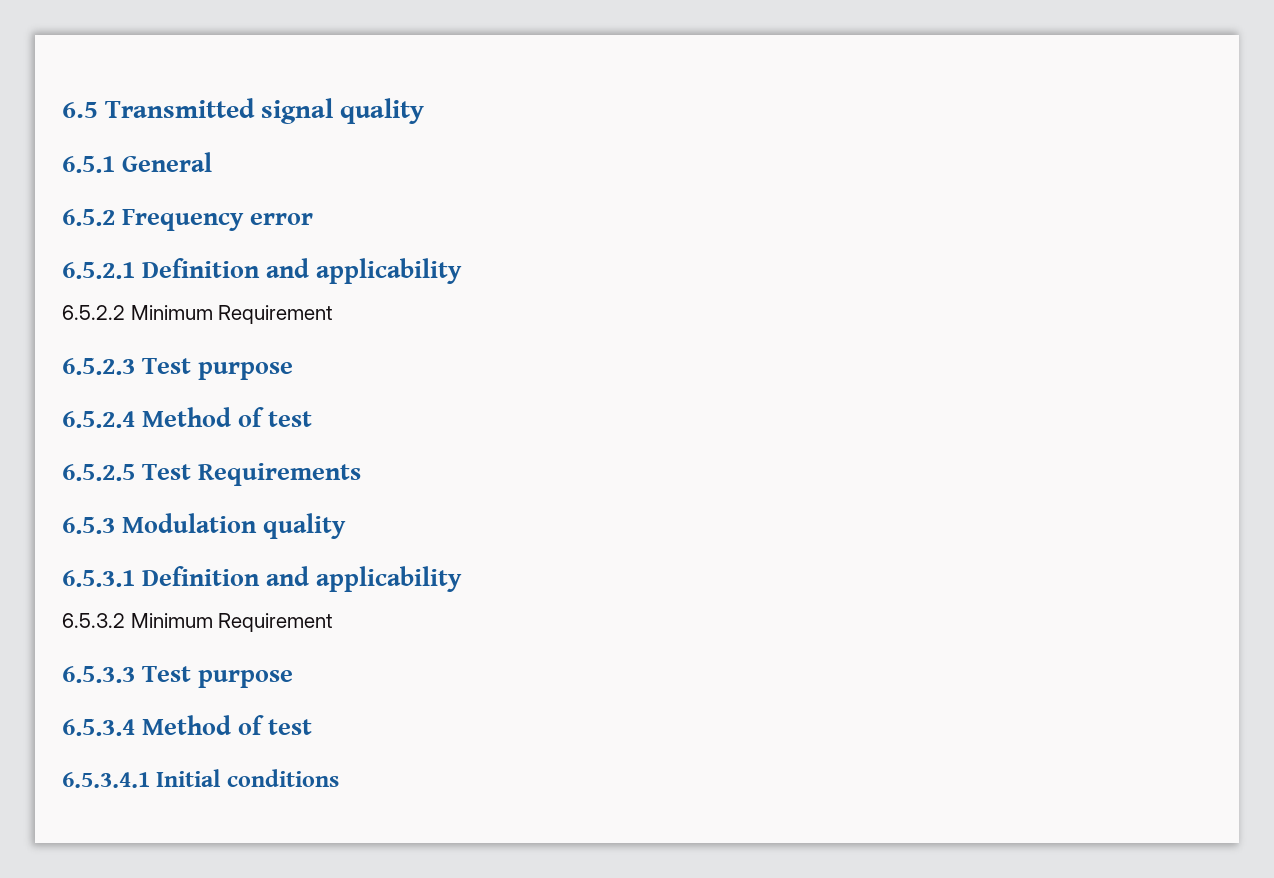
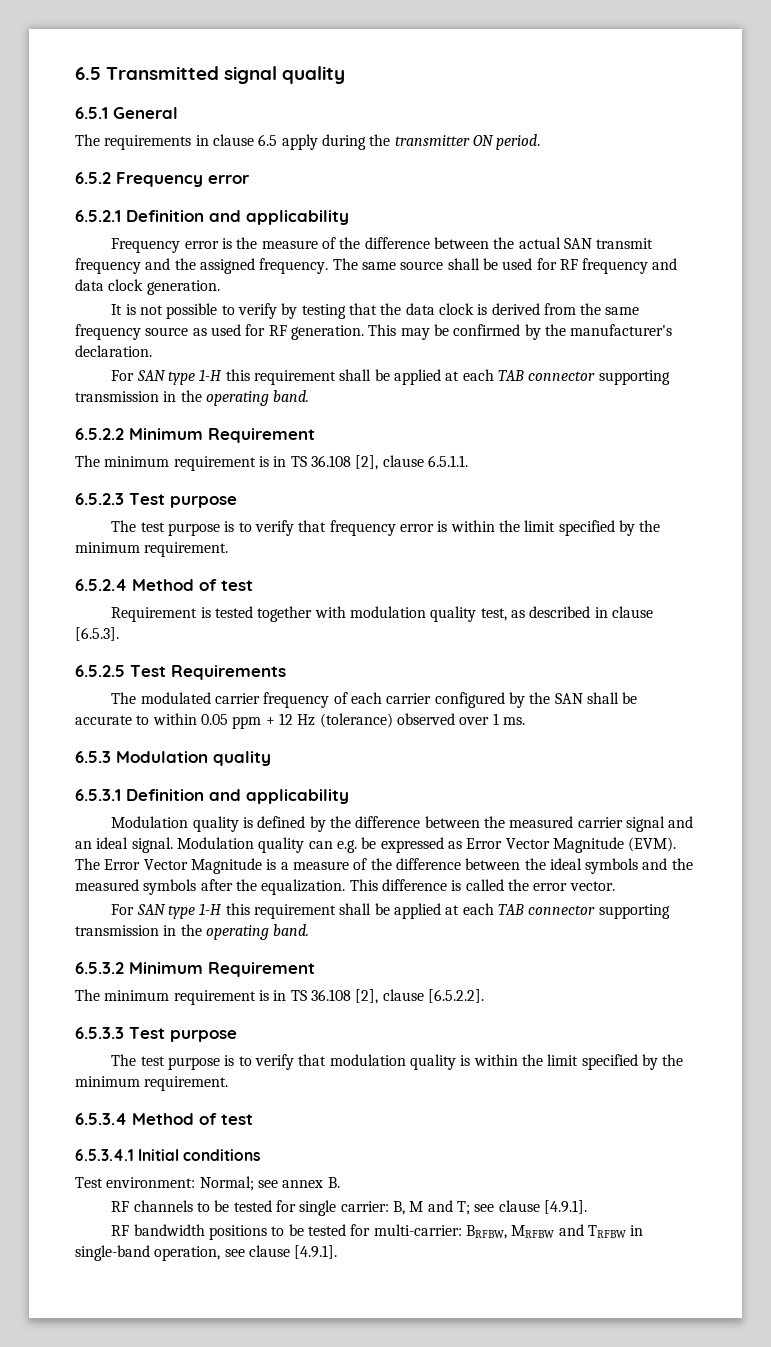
(212, 162) none -> [75,134,541,150] // The requirements in clause 6.5 apply during the transmitter ON period.
[62,305,333,324] [62,358,293,380] [62,407,312,428] [62,463,361,486] 6.5.2.2 Minimum Requirement // 6.5.2.3 Test purpose // 6.5.2.4 Method of test // 6.5.2.5 Test Requirements -> [111,237,654,253] [75,258,678,274] [75,279,220,295] [111,303,640,319] [75,324,673,340] [75,345,152,357] [111,369,670,385] [75,390,310,406] [75,428,315,443] [75,455,468,471] [75,493,237,508] [111,520,661,536] [75,542,229,557] [75,579,253,591] [111,606,653,622] [75,627,119,641] [75,665,286,680] [111,692,638,708] [75,713,525,729] Frequency error is the measure of the difference between the actual SAN transmit frequency and the assigned frequency. The same source shall be used for RF frequency and data clock generation. // It is not possible to verify by testing that the data clock is derived from the same frequency source as used for RF generation. This may be confirmed by the manufacturer's declaration. // For SAN type 1-H this requirement shall be applied at each TAB connector supporting transmission in the operating band. // 6.5.2.2 Minimum Requirement // The minimum requirement is in TS 36.108 [2], clause 6.5.1.1. // 6.5.2.3 Test purpose // The test purpose is to verify that frequency error is within the limit specified by the minimum requirement. // 6.5.2.4 Method of test // Requirement is tested together with modulation quality test, as described in clause [6.5.3]. // 6.5.2.5 Test Requirements // The modulated carrier frequency of each carrier configured by the SAN shall be accurate to within 0.05 ppm + 12 Hz (tolerance) observed over 1 ms.
[62,613,333,632] [62,666,293,688] 6.5.3.2 Minimum Requirement // 6.5.3.3 Test purpose -> [111,816,694,832] [75,837,677,853] [75,858,693,874] [75,879,615,895] [111,903,670,919] [75,924,310,940] [75,962,315,977] [75,989,484,1005] [75,1027,237,1042] [111,1054,684,1070] [75,1076,229,1091] Modulation quality is defined by the difference between the measured carrier signal and an ideal signal. Modulation quality can e.g. be expressed as Error Vector Magnitude (EVM). The Error Vector Magnitude is a measure of the difference between the ideal symbols and the measured symbols after the equalization. This difference is called the error vector. // For SAN type 1-H this requirement shall be applied at each TAB connector supporting transmission in the operating band. // 6.5.3.2 Minimum Requirement // The minimum requirement is in TS 36.108 [2], clause [6.5.2.2]. // 6.5.3.3 Test purpose // The test purpose is to verify that modulation quality is within the limit specified by the minimum requirement.
(339, 778) none -> [75,1176,340,1191] [111,1200,587,1216] [111,1224,644,1240] [75,1245,338,1261] // Test environment: Normal; see annex B. // RF channels to be tested for single carrier: B, M and T; see clause [4.9.1]. // RF bandwidth positions to be tested for multi-carrier: BRFBW, MRFBW and TRFBW in single-band operation, see clause [4.9.1].

